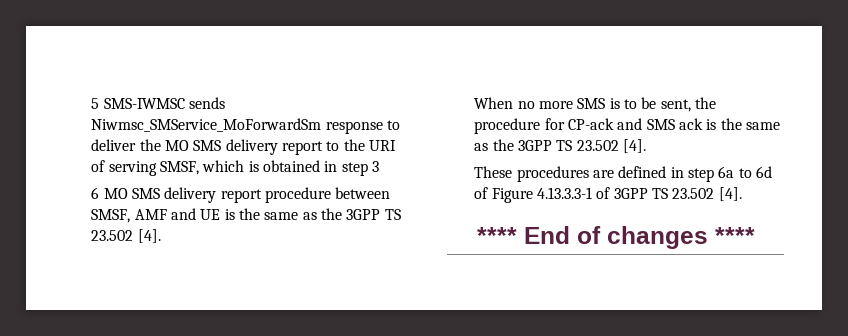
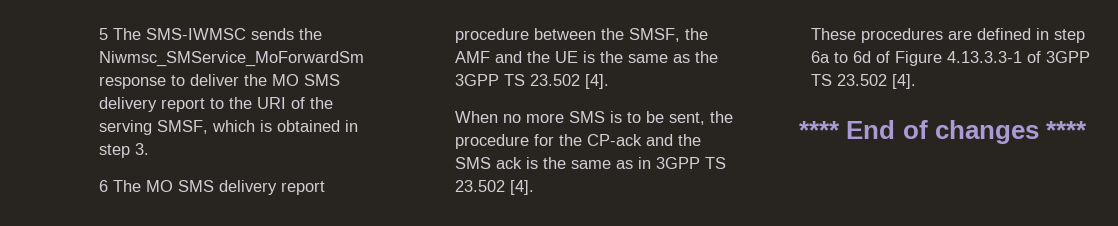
(100, 103) none -> [113,28,142,40] The
(226, 103) none -> [299,28,323,40] the
(106, 166) none -> [310,97,334,109] the
[371,161,379,172] 3 -> [135,143,150,155] 3.
(100, 193) none -> [113,180,142,192] The
[91,209,131,223] SMSF, -> [601,28,709,42] the SMSF, the
(197, 214) none -> [527,51,551,63] the
(565, 124) none -> [559,134,583,146] the
(643, 124) none -> [678,134,702,146] the
[492,139,514,151] the -> [638,157,652,169] in

